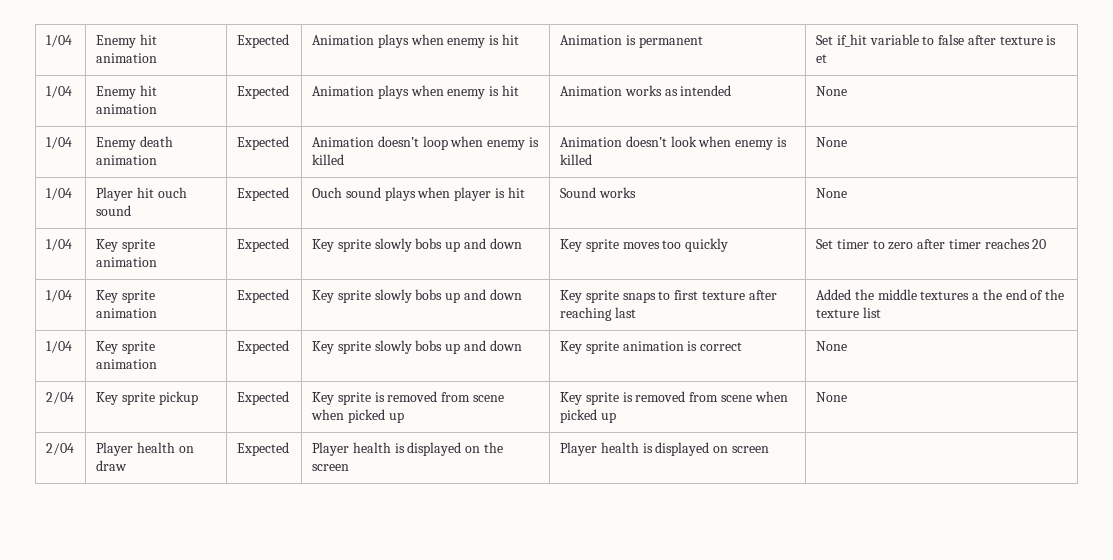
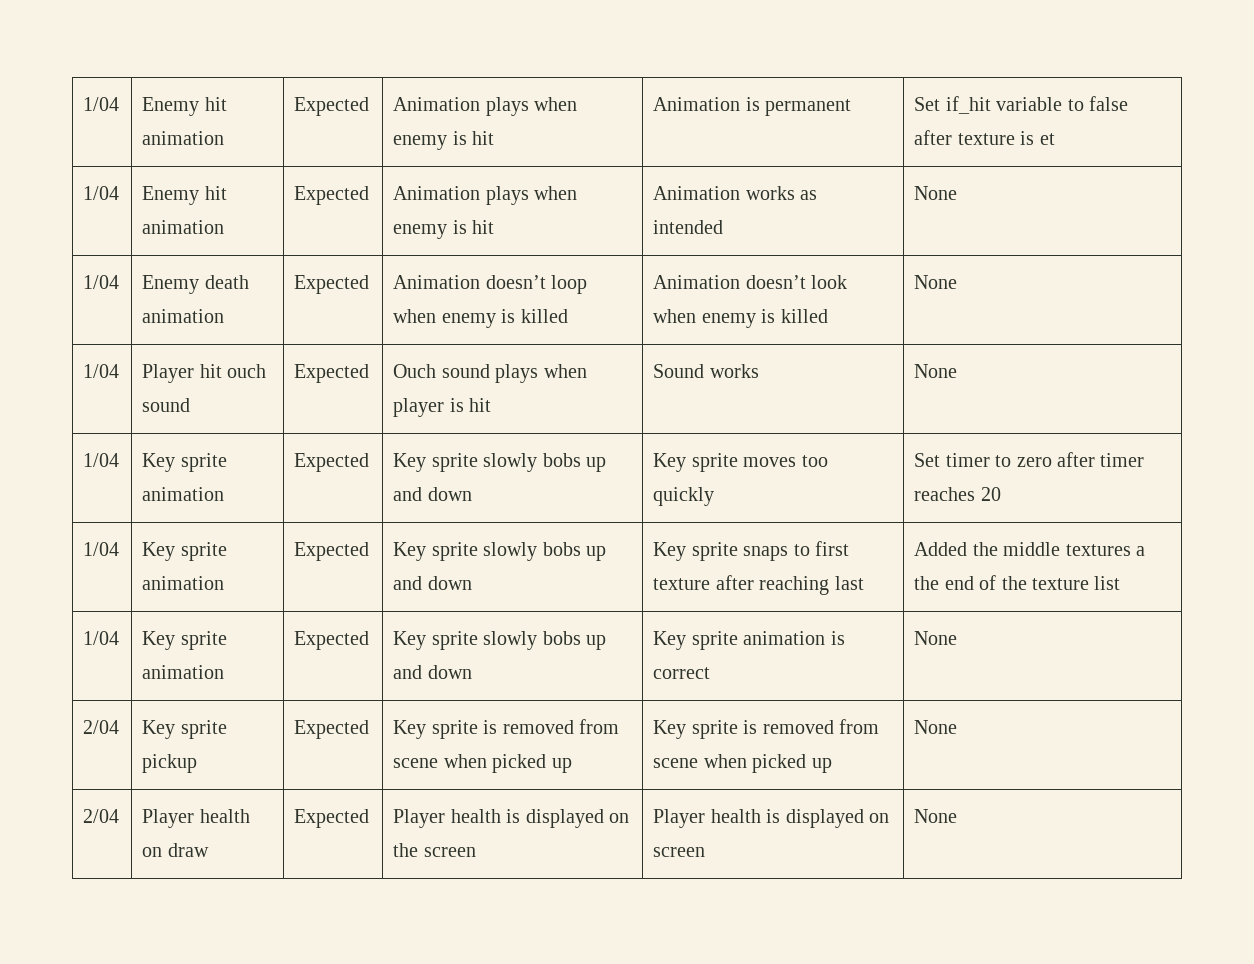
(769, 449) | -> [914,809,958,823] | None

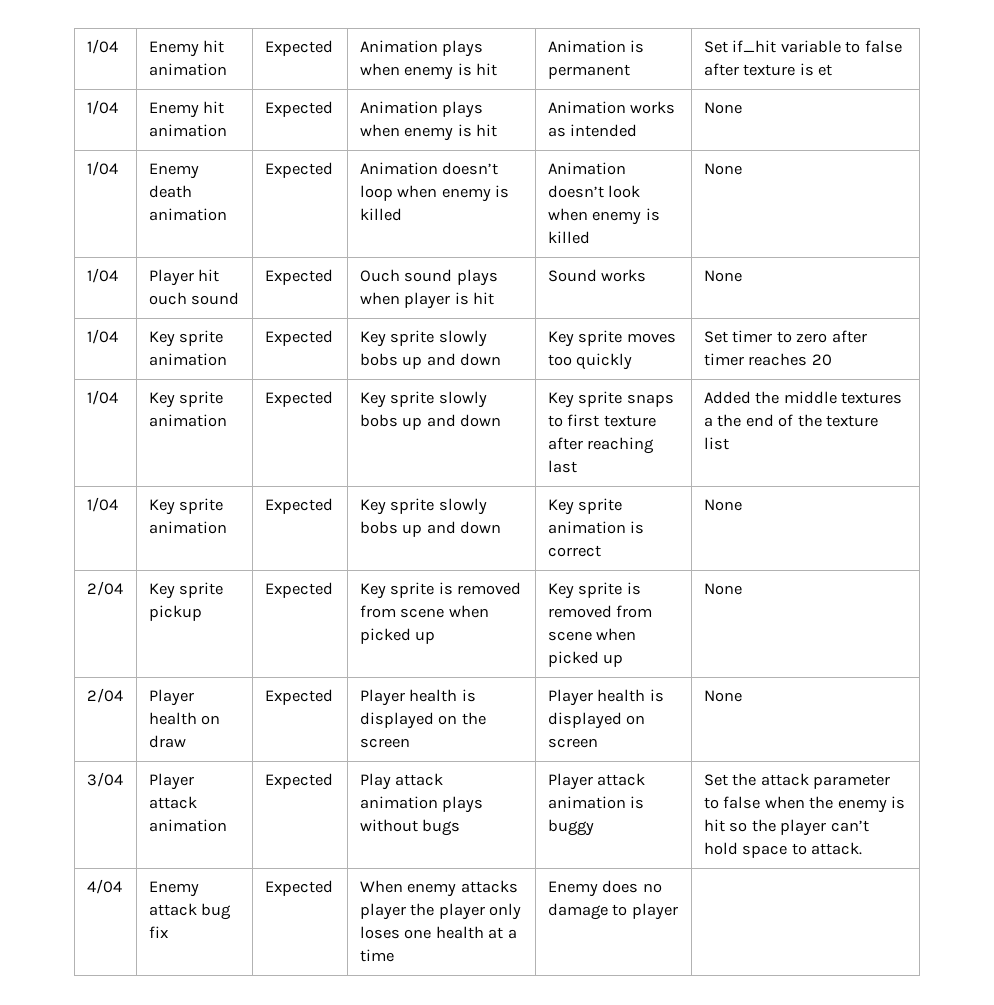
(958, 816) none -> [86,772,123,787] [148,773,194,790] [148,796,197,809] [148,819,227,832] [264,773,333,789] [359,773,444,790] [359,796,484,813] [359,819,461,836] [547,773,646,790] [547,796,645,809] [547,819,594,836] [703,773,891,789] [703,796,906,813] [703,819,869,836] [703,842,863,858] [86,879,122,894] [148,881,199,897] [148,903,232,920] [148,926,168,938] [264,880,333,896] [359,880,518,897] [359,903,522,920] [359,926,517,939] [359,949,394,962] [547,880,662,897] [547,903,678,920] // 3/04 | Player attack animation | Expected | Play attack animation plays without bugs | Player attack animation is buggy | Set the attack parameter to false when the enemy is hit so the player can’t hold space to attack. // 4/04 | Enemy attack bug fix | Expected | When enemy attacks player the player only loses one health at a time | Enemy does no damage to player |

